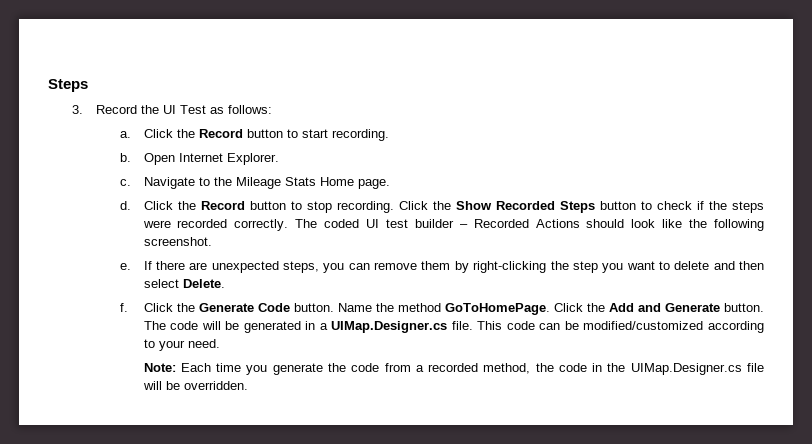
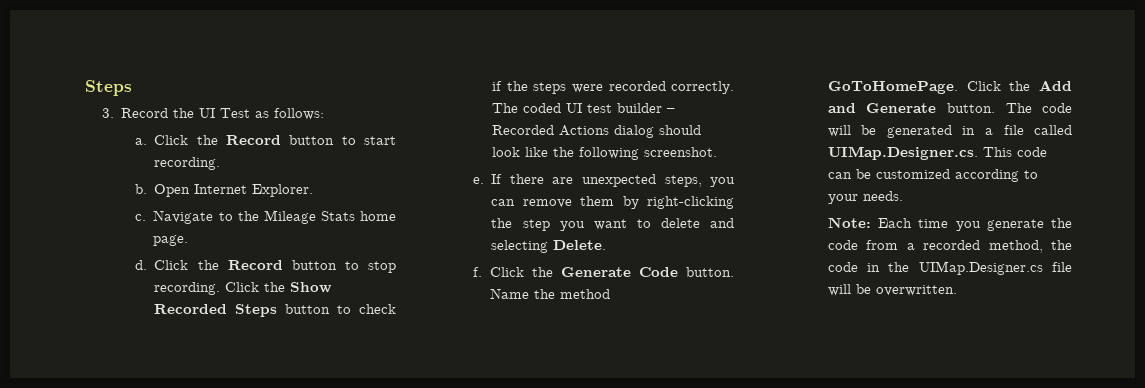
[319,177,354,186] Home -> [360,211,396,221] home
(580, 223) none -> [614,125,655,138] dialog
[738,261,764,270] [143,279,179,288] then select -> [491,240,549,253] selecting
[331,321,473,333] UIMap.Designer.cs file. -> [1003,125,1072,135] [827,146,978,160] file called UIMap.Designer.cs.
[583,321,704,330] modified/customized -> [875,169,950,179] customized
[187,339,220,348] need. -> [862,191,903,201] needs.
[183,381,248,390] overridden. -> [875,285,957,296] overwritten.

